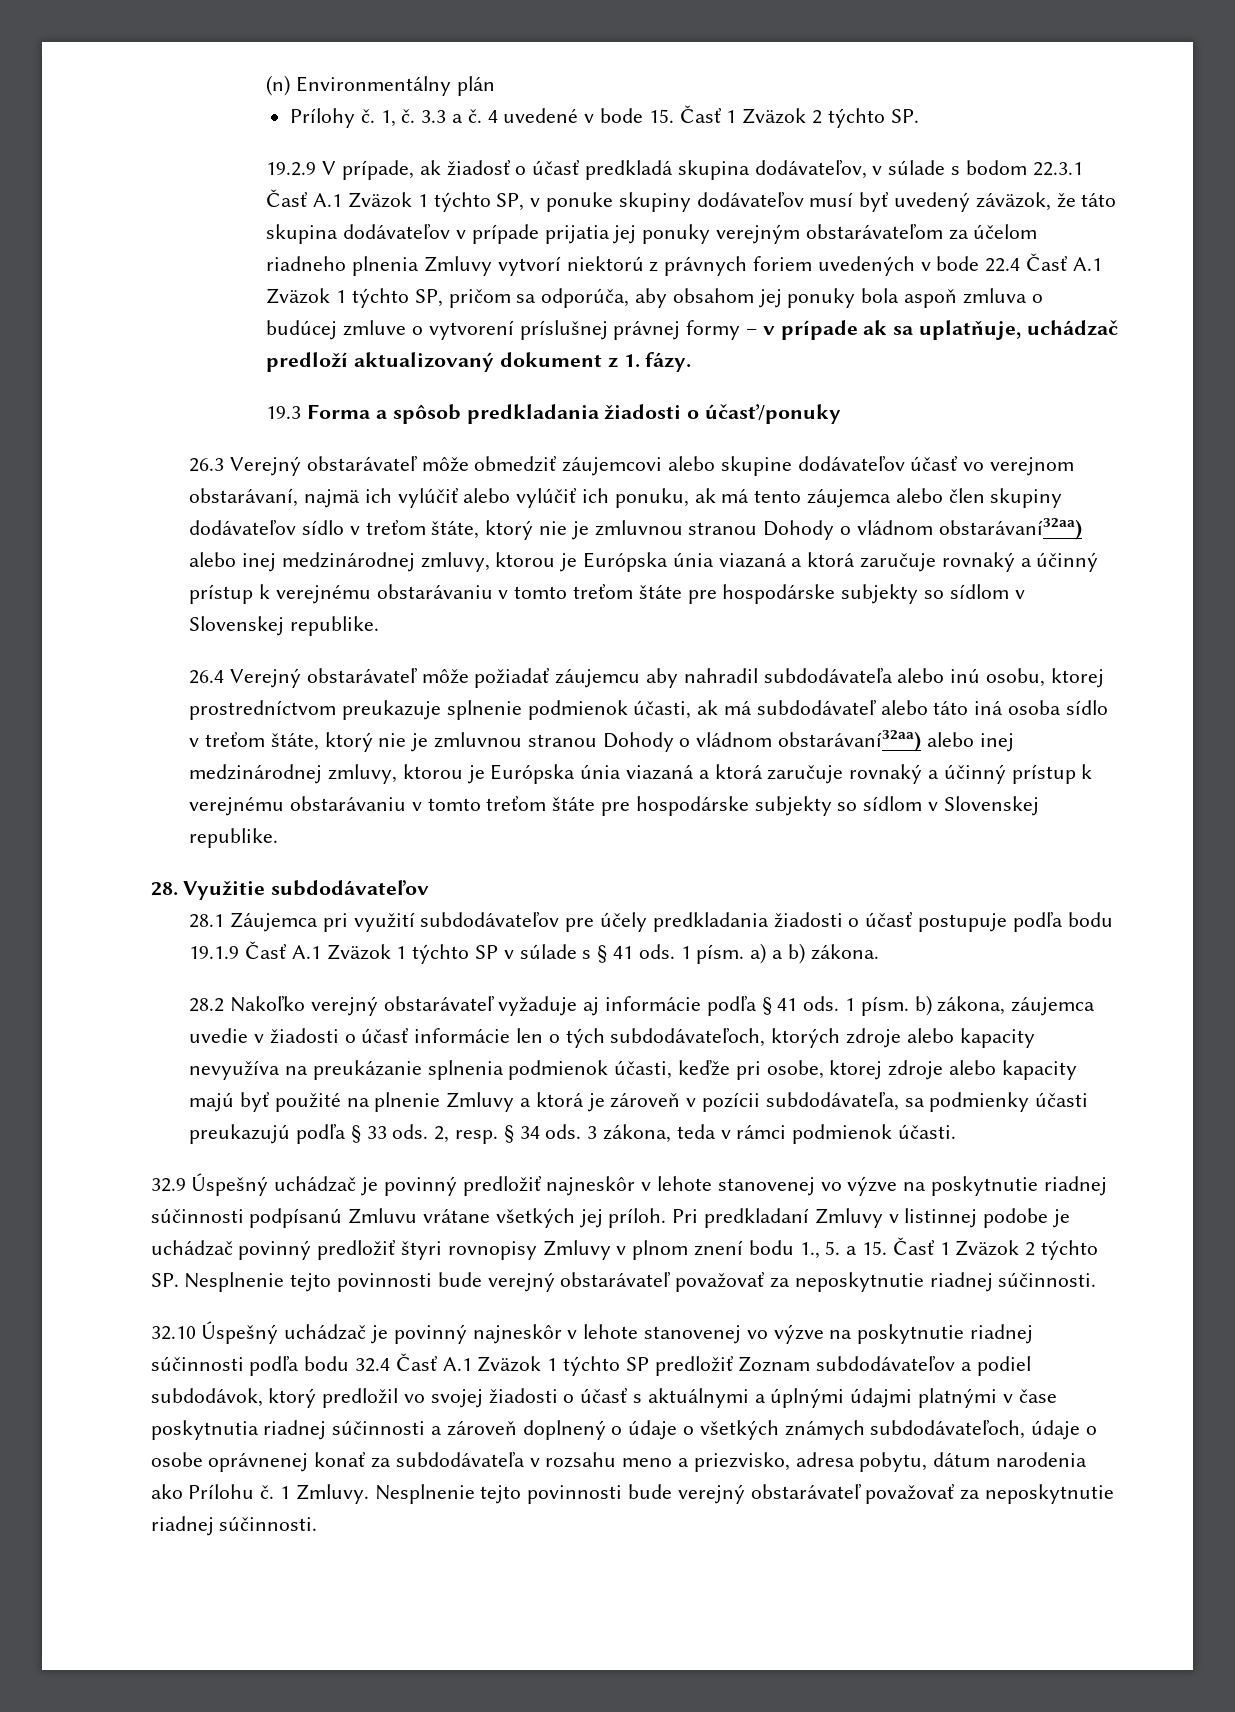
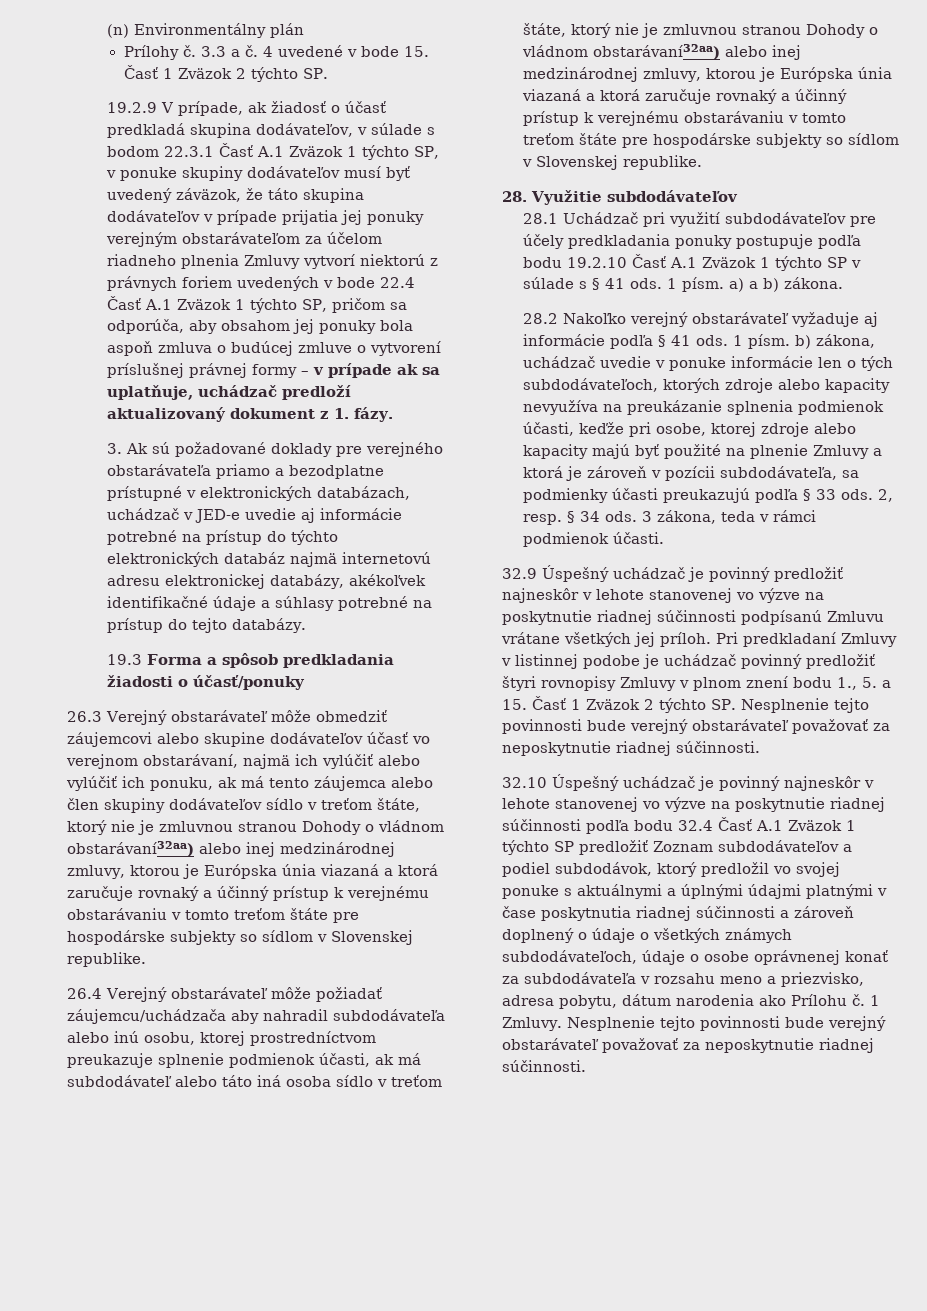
[380,109,416,127] 1, č. -> (196, 51) none
(692, 362) none -> [107,442,444,457] [107,464,385,479] [107,486,411,501] [107,508,403,523] [107,530,339,545] [107,552,432,567] [107,574,427,589] [107,596,433,611] [107,618,307,633] // 3. Ak sú požadované doklady pre verejného obstarávateľa priamo a bezodplatne prístupné v elektronických databázach, uchádzač v JED-e uvedie aj informácie potrebné na prístup do týchto elektronických databáz najmä internetovú adresu elektronickej databázy, akékoľvek identifikačné údaje a súhlasy potrebné na prístup do tejto databázy.
[555,668,641,688] záujemcu -> [66,1009,226,1024] záujemcu/uchádzača
[229,912,318,932] Záujemca -> [562,212,638,224] Uchádzač
[773,912,913,928] žiadosti o účasť -> [674,235,732,249] ponuky
[189,946,240,959] 19.1.9 -> [566,257,627,268] 19.2.10
[1011,996,1096,1016] záujemca -> [522,356,595,368] uchádzač
[269,1028,409,1044] žiadosti o účasť -> [668,357,726,371] ponuke
[488,1388,628,1404] žiadosti o účasť -> [502,885,560,899] ponuke

